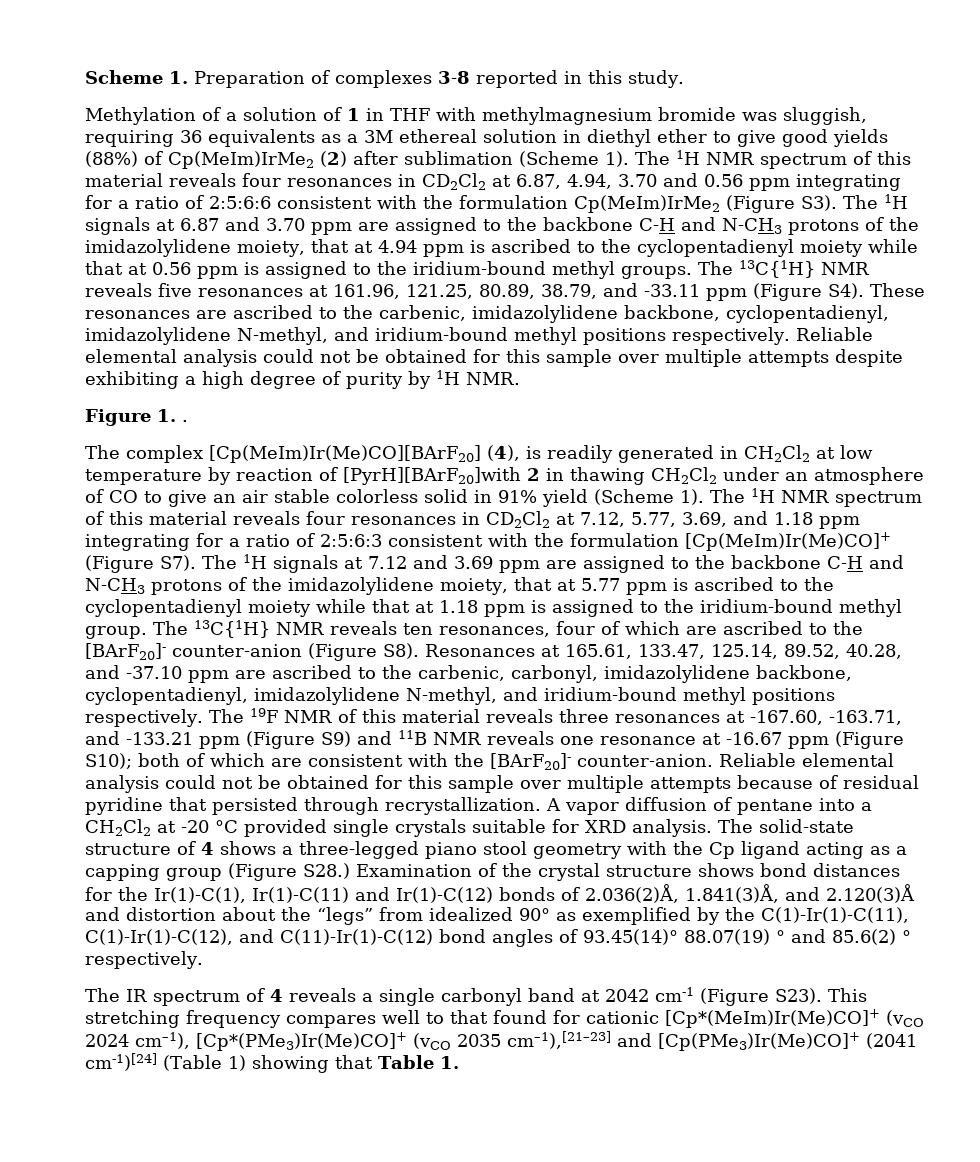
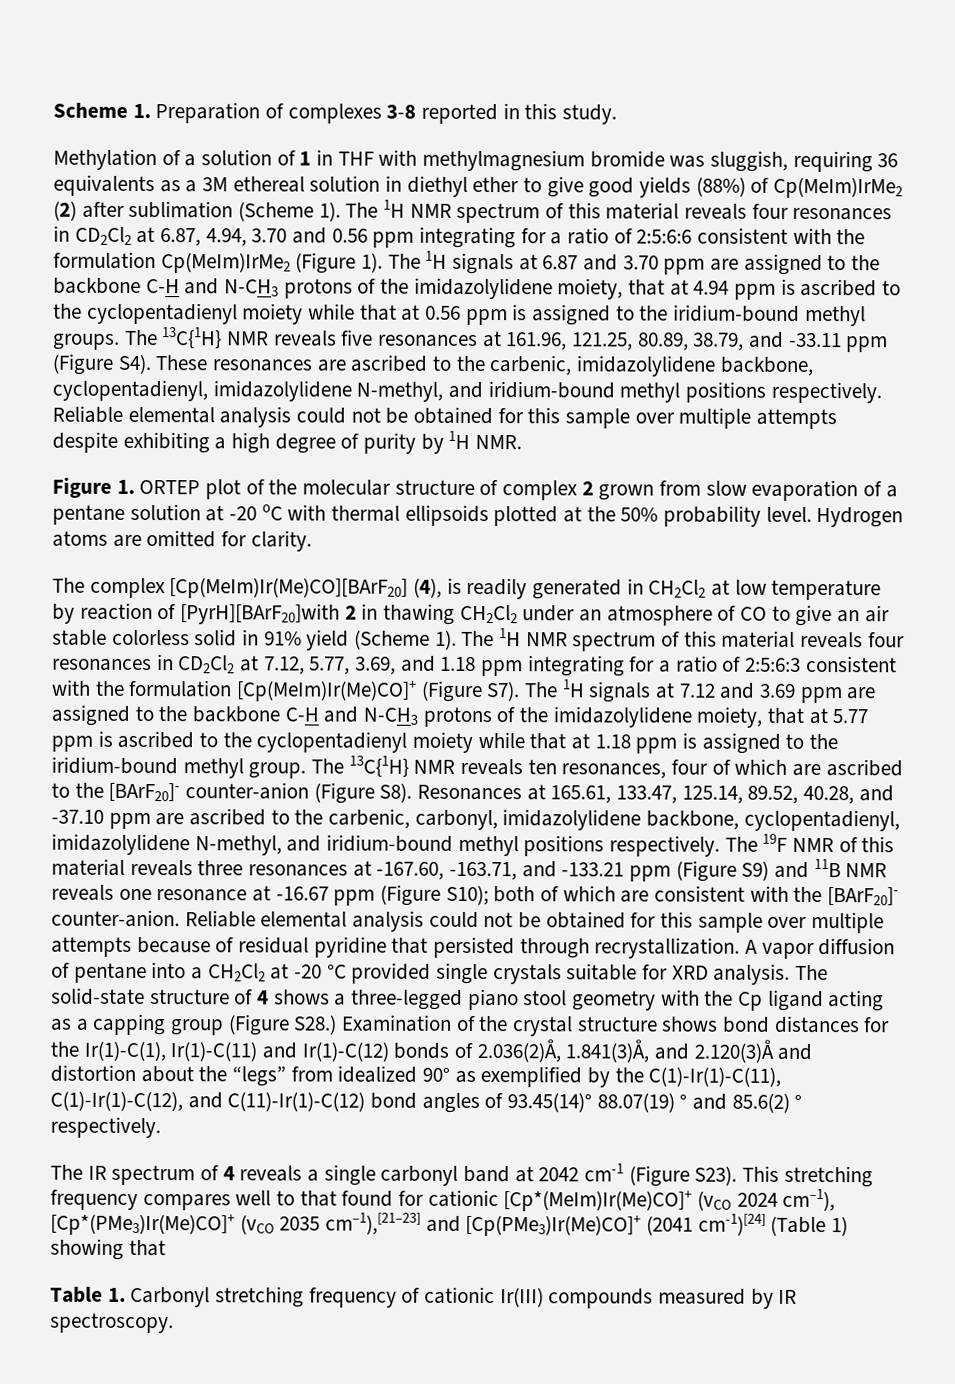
[801,195,837,211] S3). -> [361,252,384,273] 1).
[182,420,188,422] . -> [139,479,898,502] [52,503,904,528] [52,530,312,552] ORTEP plot of the molecular structure of complex 2 grown from slow evaporation of a pentane solution at -20 oC with thermal ellipsoids plotted at the 50% probability level. Hydrogen atoms are omitted for clarity.
(373, 1062) none -> (166, 1248) //
(459, 1062) none -> [130,1286,798,1309] [50,1312,174,1334] Carbonyl stretching frequency of cationic Ir(III) compounds measured by IR spectroscopy.

